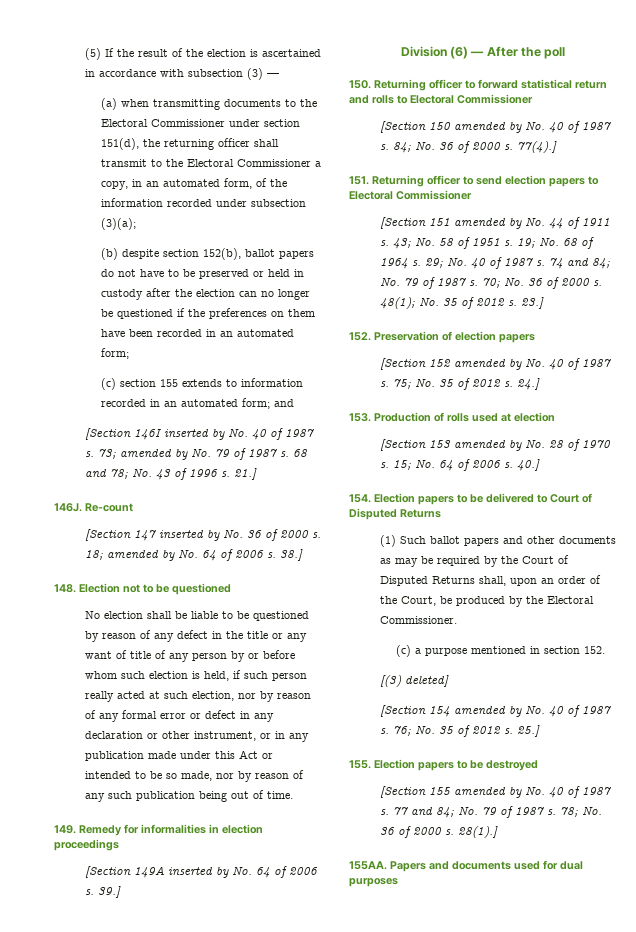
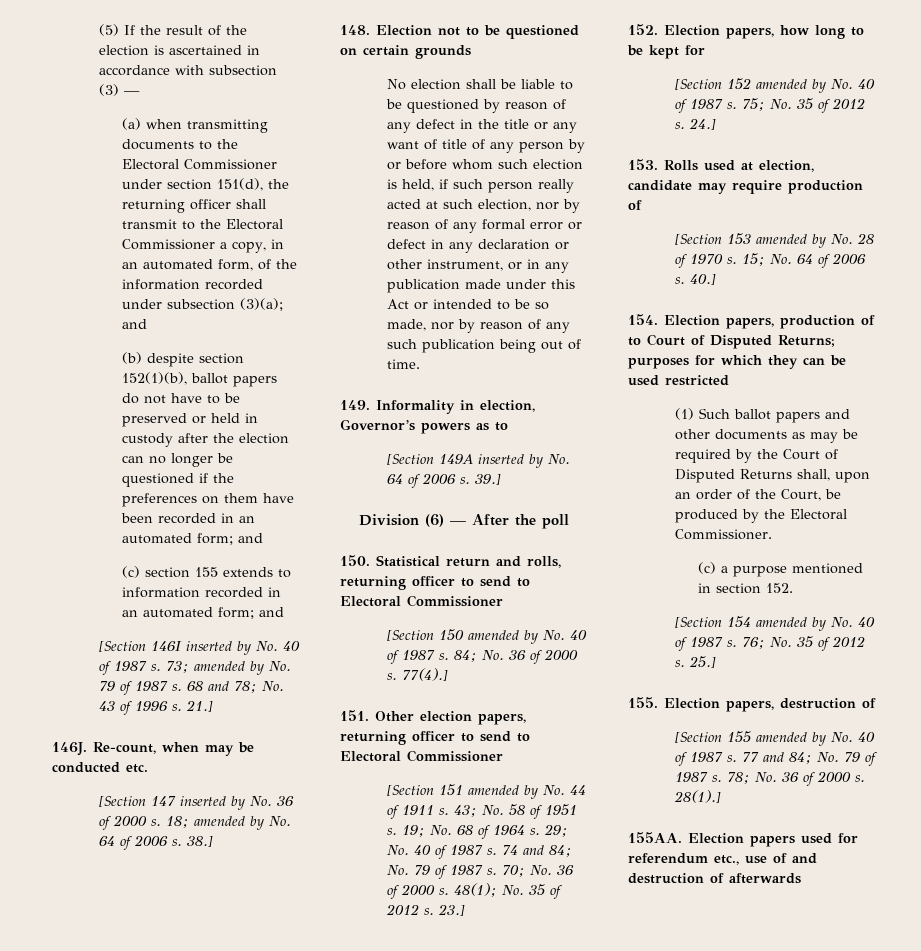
(136, 224) none -> [122,319,148,329] and
[202,248,241,260] 152(b), -> [122,372,188,385] 152(1)(b),
(129, 353) none -> [238,533,264,543] and
[85,503,133,512] Re-count -> [93,742,254,756] [52,762,148,773] Re-count, when may be conducted etc.
(231, 589) none -> [340,45,471,59] on certain grounds
[79,824,263,836] [54,839,119,851] Remedy for informalities in election proceedings -> [376,400,535,414] [340,419,508,434] Informality in election, Governor’s powers as to
[374,79,607,91] [349,95,394,104] Returning officer to forward statistical return and rolls -> [376,555,561,568] [340,576,511,590] Statistical return and rolls, returning officer to send
[372,175,585,187] Returning officer to send election papers -> [375,711,526,725] [340,731,511,745] Other election papers, returning officer to send
[374,331,535,343] Preservation of election papers -> [664,25,864,39] [627,45,705,59] Election papers, how long to be kept for
[374,412,555,422] Production of rolls used at election -> [664,160,814,172] [628,180,863,194] [628,200,642,210] Rolls used at election, candidate may require production of
[418,493,592,505] [349,508,441,520] papers to be delivered to Court of Disputed Returns -> [726,315,875,329] [628,334,835,349] [628,355,846,369] [628,375,729,386] papers, production of to Court of Disputed Returns; purposes for which they can be used restricted
[380,675,450,687] // [(3) deleted] -> (794, 588) none
[418,760,538,771] papers to be destroyed -> [726,698,876,712] papers, destruction of
[390,860,583,872] [349,878,398,887] Papers and documents used for dual purposes -> [688,833,858,847] [628,853,817,865] [628,873,801,884] Election papers used for referendum etc., use of and destruction of afterwards

